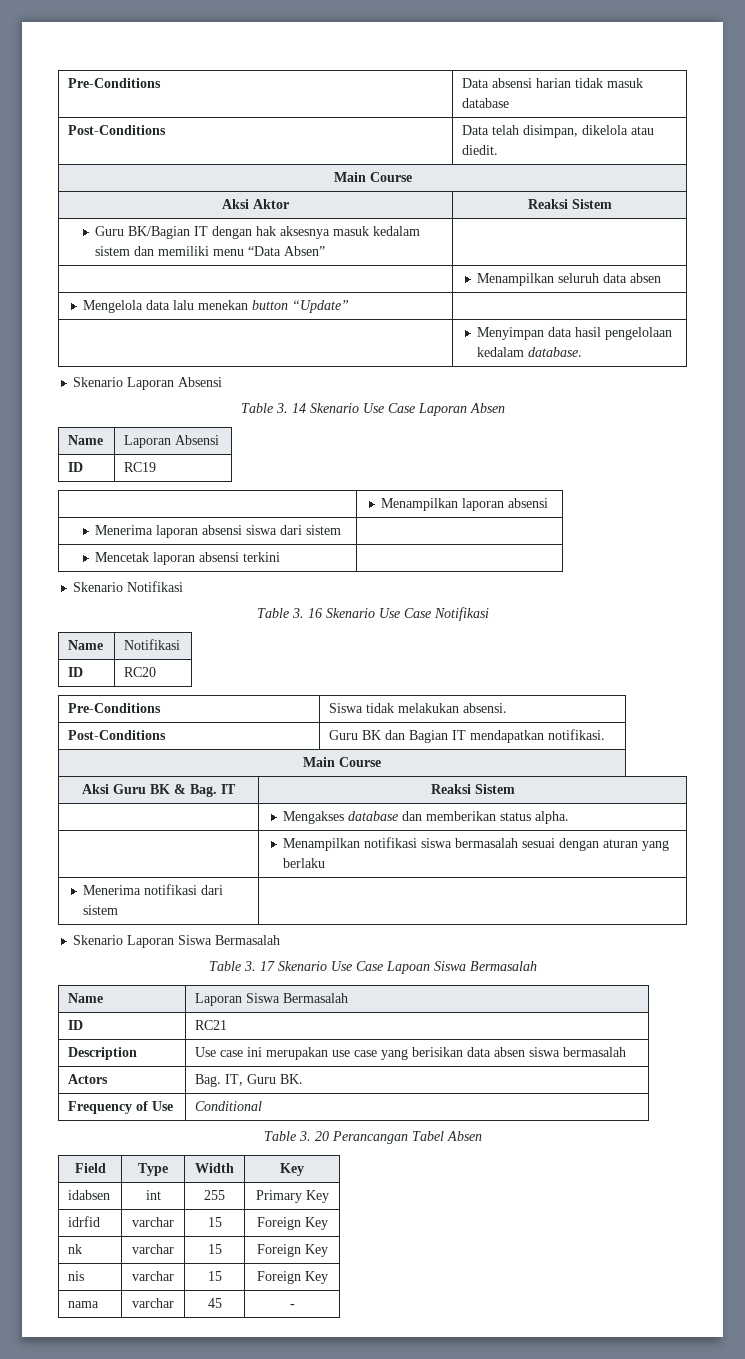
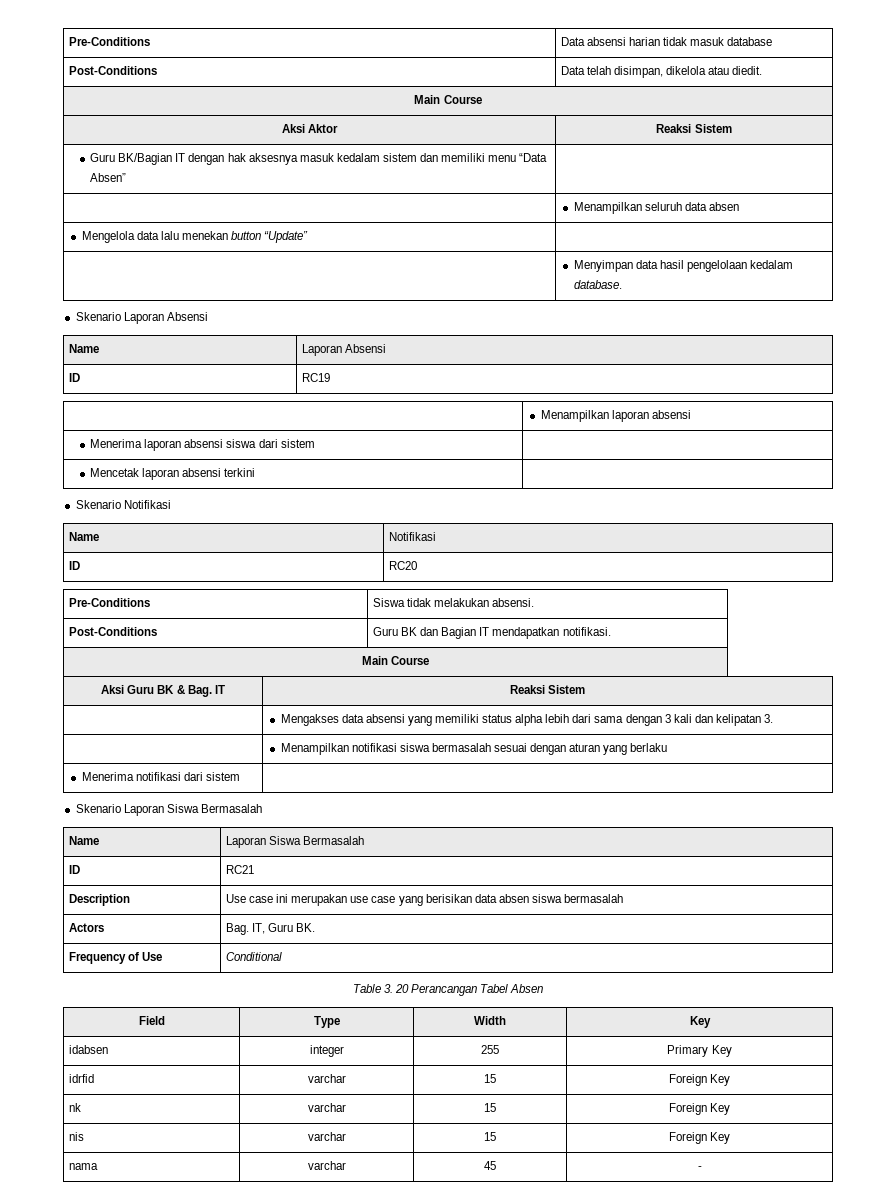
[240,403,505,416] // Table 3. 14 Skenario Use Case Laporan Absen -> (208, 316) none
[256,607,489,621] // Table 3. 16 Skenario Use Case Notifikasi -> (171, 504) none
[348,811,570,824] database dan memberikan status alpha. -> [341,714,774,726] data absensi yang memiliki status alpha lebih dari sama dengan 3 kali dan kelipatan 3.
[208,961,537,974] // Table 3. 17 Skenario Use Case Lapoan Siswa Bermasalah -> (262, 808) none
[145,1190,161,1200] int -> [309,1045,344,1057] integer

